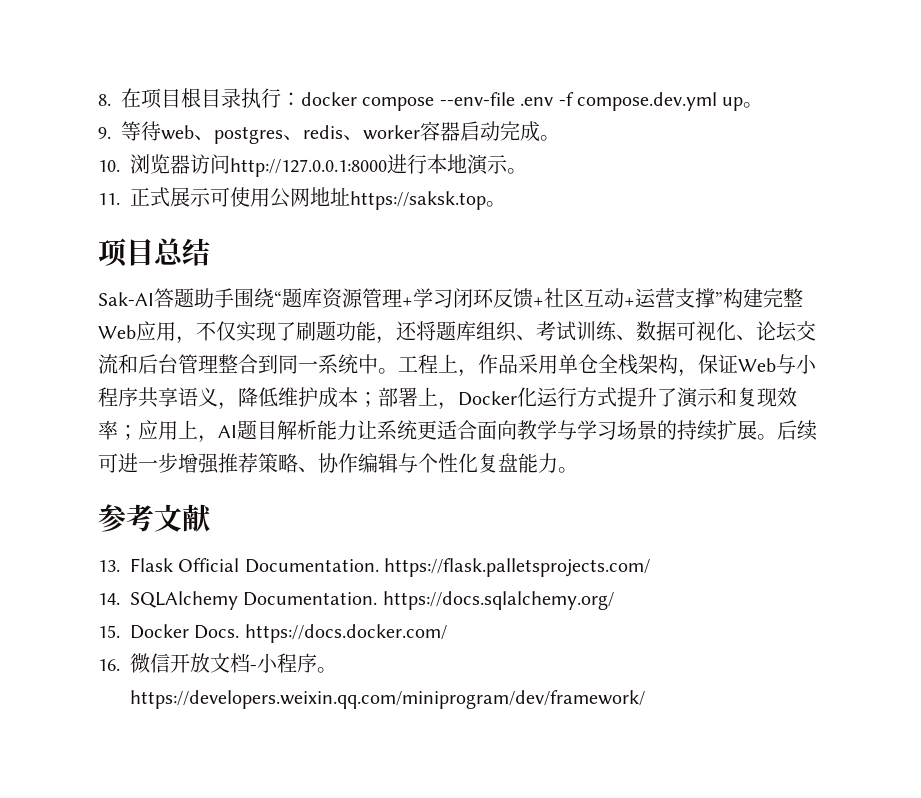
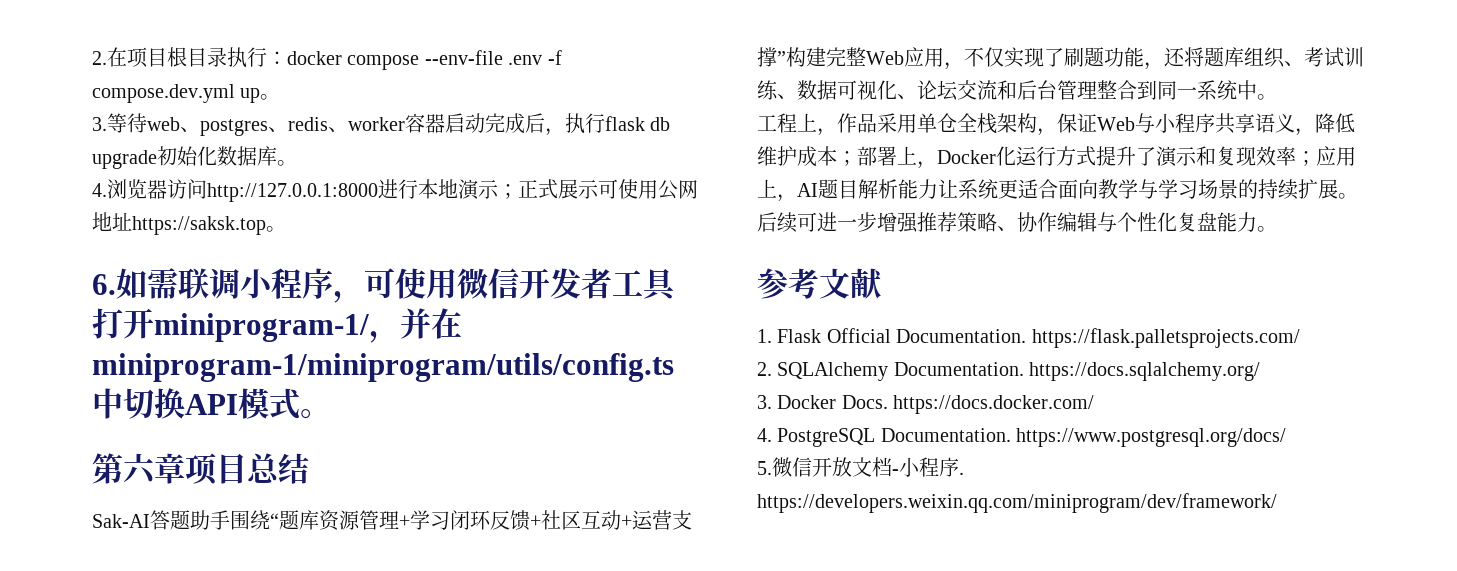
[98,94,111,106] 8. -> [92,51,107,65] 2.
[98,127,111,139] 9. -> [92,117,107,131] 3.
[540,135,560,141] [98,160,120,172] 。 // 10. -> [525,113,671,136] [92,146,297,169] [92,183,107,197] 后，执行flask db upgrade初始化数据库。 // 4.
[507,168,527,174] [98,193,120,205] 。 // 11. -> [498,184,518,199] ；
(506, 204) none -> [92,268,678,303] [92,308,462,343] [92,353,674,382] [92,388,331,420] [92,453,185,485] 6.如需联调小程序，可使用微信开发者工具打开miniprogram-1/，并在miniprogram-1/miniprogram/utils/config.ts中切换API模式。 // 第六章
(398, 371) none -> (1277, 97) //
[98,560,120,572] 13. -> [757,329,772,343] 1.
[98,593,120,605] 14. -> [757,362,772,376] 2.
[98,625,120,638] 15. -> [757,395,772,409] 3.
[98,659,120,671] 16. -> [757,428,1287,447] [757,461,772,475] 4. PostgreSQL Documentation. https://www.postgresql.org/docs/ // 5.
[317,667,337,673] 。 -> [959,472,964,475] .

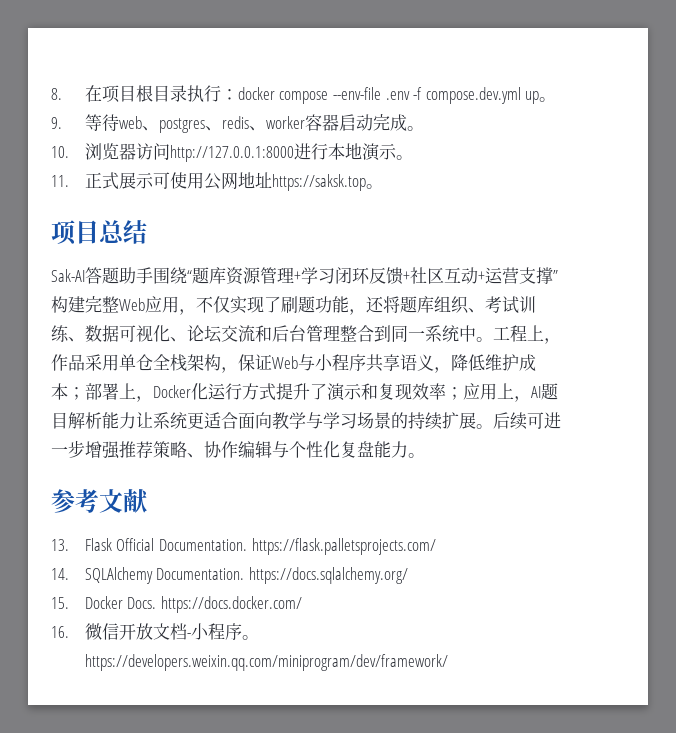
[92,51,107,65] 2. -> [51,88,62,100] 8.
[92,117,107,131] 3. -> [51,117,62,129] 9.
[525,113,671,136] [92,146,297,169] [92,183,107,197] 后，执行flask db upgrade初始化数据库。 // 4. -> [406,126,424,131] [51,146,69,158] 。 // 10.
[498,184,518,199] ； -> [395,155,413,160] [51,175,69,187] 。 // 11.
[92,268,678,303] [92,308,462,343] [92,353,674,382] [92,388,331,420] [92,453,185,485] 6.如需联调小程序，可使用微信开发者工具打开miniprogram-1/，并在miniprogram-1/miniprogram/utils/config.ts中切换API模式。 // 第六章 -> (383, 186) none
(1277, 97) // -> (493, 339) none
[757,329,772,343] 1. -> [51,539,69,551] 13.
[757,362,772,376] 2. -> [51,568,69,580] 14.
[757,395,772,409] 3. -> [51,597,69,609] 15.
[757,428,1287,447] [757,461,772,475] 4. PostgreSQL Documentation. https://www.postgresql.org/docs/ // 5. -> [51,626,69,638] 16.
[959,472,964,475] . -> [241,635,259,640] 。

